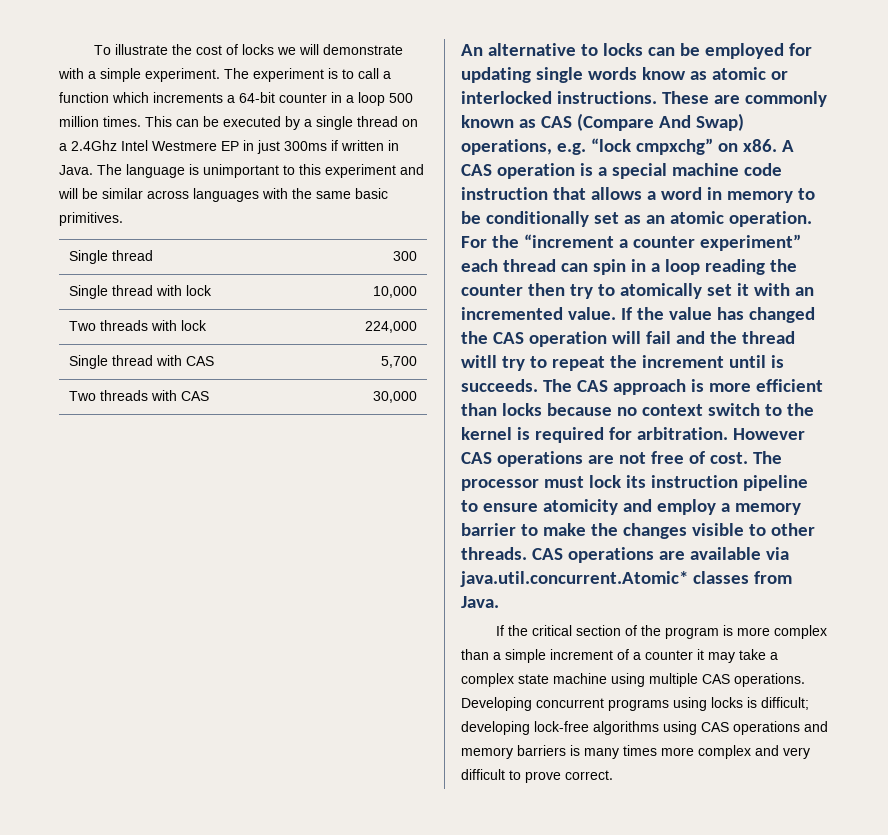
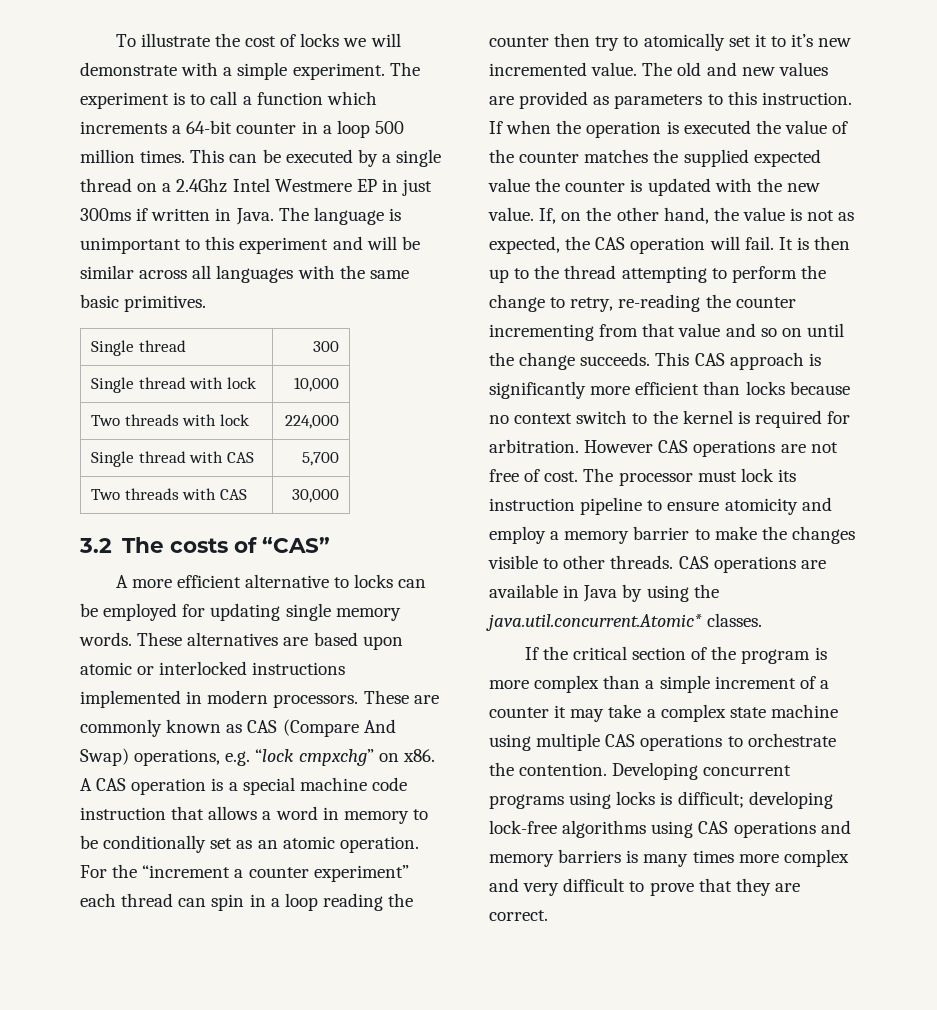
(189, 194) none -> [192,265,212,279] all
[461,44,483,56] An -> [79,537,330,553] [115,575,241,588] 3.2 The costs of “CAS” // A more efficient
[587,67,788,80] [461,91,657,104] words know as atomic or interlocked instructions. -> [335,608,401,621] [79,632,403,650] [80,661,346,675] [80,690,359,708] memory words. These alternatives are based upon atomic or interlocked instructions implemented in modern processors.
[753,283,814,296] [461,307,815,323] [461,331,795,347] [461,355,784,371] [461,379,572,392] with an incremented value. If the value has changed the CAS operation will fail and the thread witll try to repeat the increment until is succeeds. The -> [770,34,852,47] [489,62,828,76] [489,91,852,109] [489,120,849,138] [489,149,821,167] [488,178,820,196] [488,207,855,224] [489,236,851,254] [489,265,826,283] [489,294,796,312] [489,323,844,341] [489,352,690,370] to it’s new incremented value. The old and new values are provided as parameters to this instruction. If when the operation is executed the value of the counter matches the supplied expected value the counter is updated with the new value. If, on the other hand, the value is not as expected, the CAS operation will fail. It is then up to the thread attempting to perform the change to retry, re-reading the counter incrementing from that value and so on until the change succeeds. This
(704, 385) none -> [489,381,586,399] significantly
[765,547,789,560] [460,571,792,587] [461,596,499,608] via java.util.concurrent.Atomic* classes from Java. -> [563,584,719,602] [486,613,763,631] in Java by using the java.util.concurrent.Atomic* classes.
[734,673,805,687] operations. -> [640,733,836,751] [489,762,608,776] operations to orchestrate the contention.
(561, 777) none -> [698,878,800,896] that they are

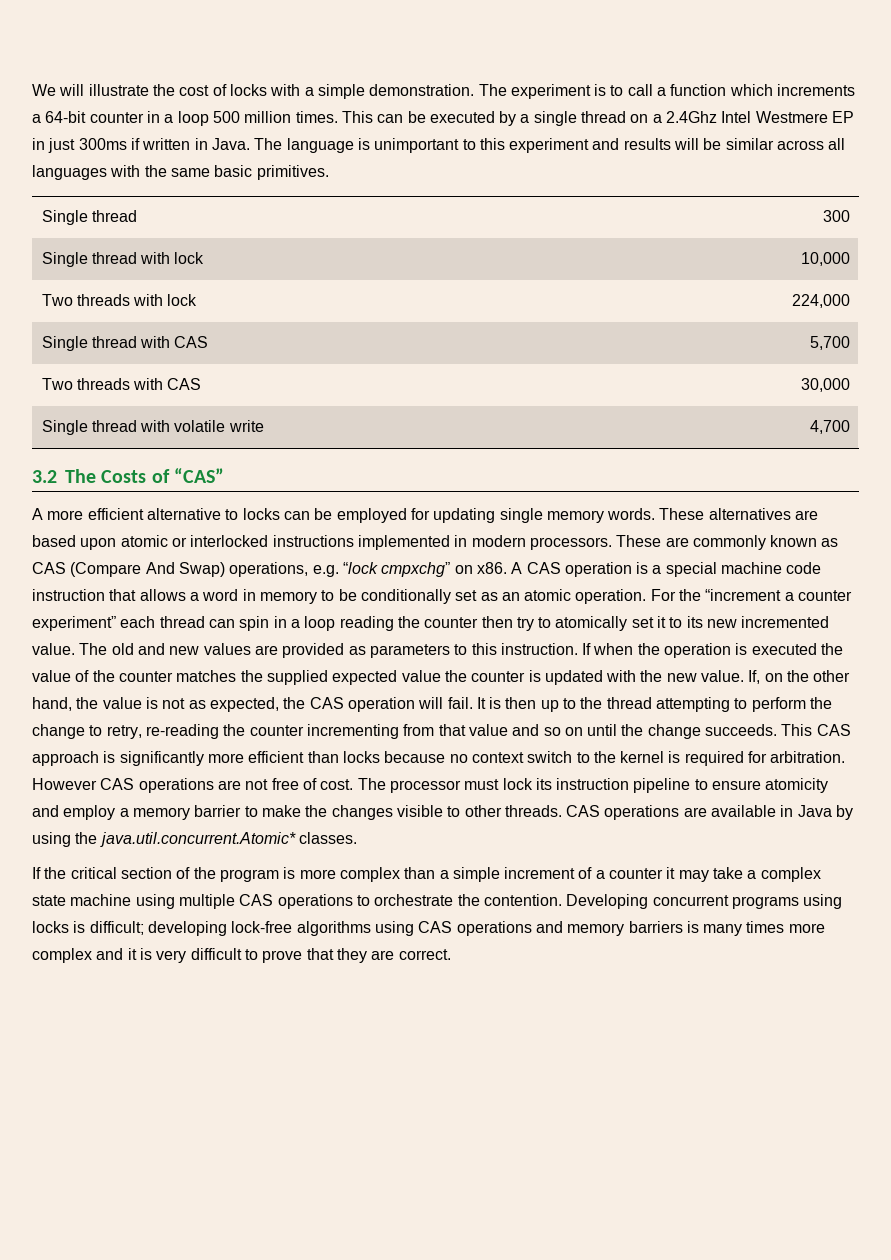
[115,34,136,47] To -> [32,84,85,96] We will
[343,33,401,47] [80,62,177,76] we will demonstrate -> (267, 90) none
[292,63,385,80] experiment. -> [369,84,475,96] demonstration.
(363, 243) none -> [623,138,671,150] results
(339, 496) none -> [41,420,264,435] [809,420,850,434] // Single thread with volatile write | 4,700
[169,538,228,553] costs -> [101,470,147,483] Costs
[791,34,814,47] it’s -> [686,616,703,628] its
(519, 885) none -> [127,948,152,960] it is

